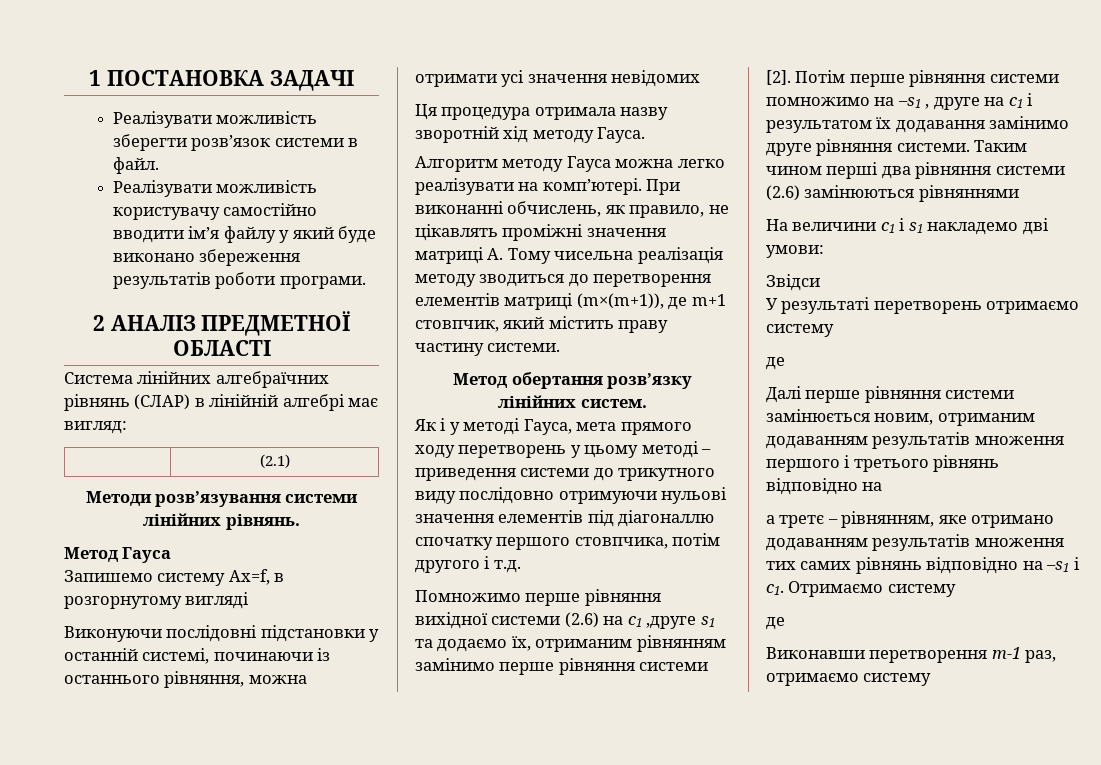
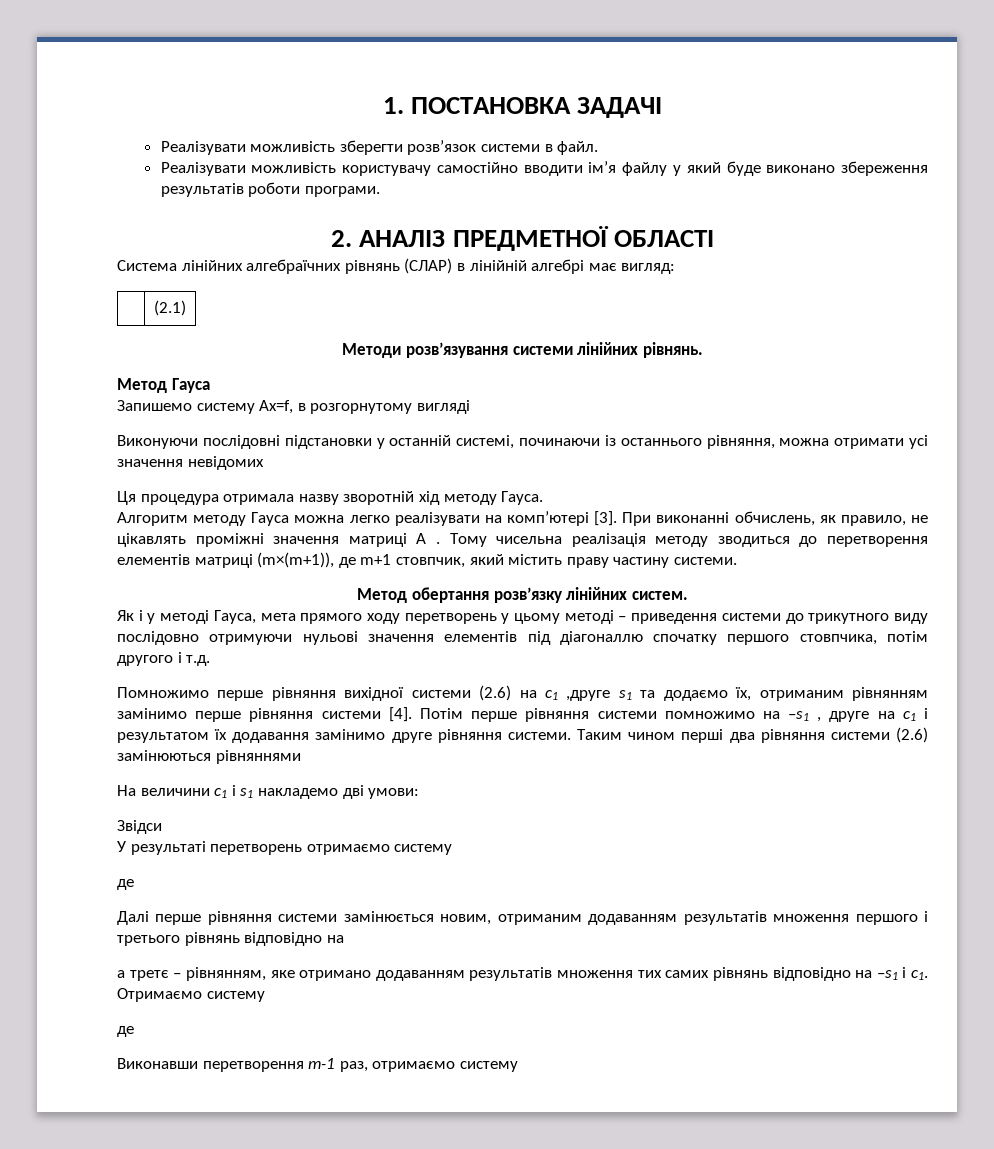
[89,70,102,86] 1 -> [382,97,404,114] 1.
[92,315,105,331] 2 -> [331,230,353,247] 2.
[542,178,642,195] комп’ютері. -> [507,511,618,526] комп’ютері [3].
[487,248,504,260] А. -> [416,533,440,544] А .
[766,70,791,85] [2]. -> [388,707,412,722] [4].

